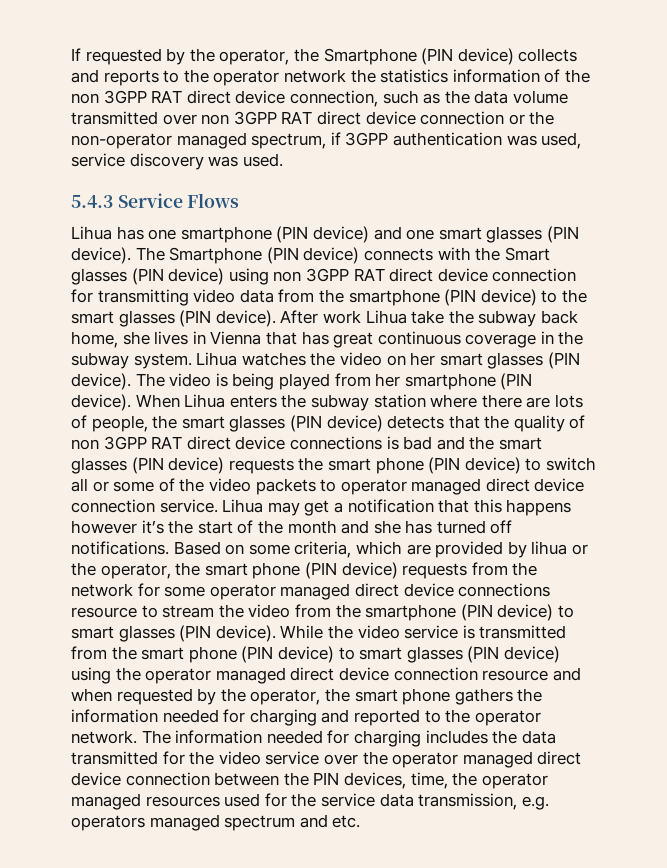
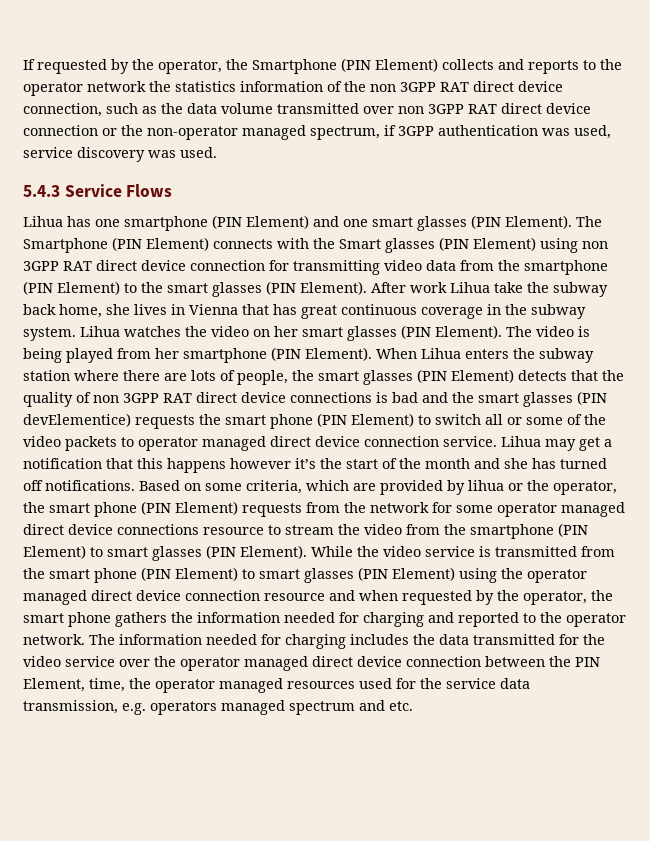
[457,48,514,65] device) -> [375,58,438,72] Element)
[312,226,369,243] device) -> [246,215,309,229] Element)
[71,247,131,264] device). -> [505,215,572,229] Element).
[303,247,360,264] device) -> [146,237,209,251] Element)
[168,268,225,285] device) -> [473,237,536,251] Element)
[480,289,537,306] device) -> [57,281,120,295] Element)
[215,310,276,327] device). -> [300,281,367,295] Element).
[71,373,131,390] device). -> [435,325,502,339] Element).
[71,394,131,411] device). -> [305,347,372,361] Element).
[326,415,383,432] device) -> [451,369,514,383] Element)
[168,457,225,474] device) -> [23,413,131,427] devElementice)
[464,457,521,474] device) -> [351,413,414,427] Element)
[341,562,398,579] device) -> [175,501,238,515] Element)
[497,604,574,621] [71,625,276,642] device) to smart glasses (PIN device). -> [23,545,307,561] Element) to smart glasses (PIN Element).
[277,646,560,663] device) to smart glasses (PIN device) -> [175,567,455,583] Element) to smart glasses (PIN Element)
[343,772,406,789] devices, -> [23,678,85,692] Element,

